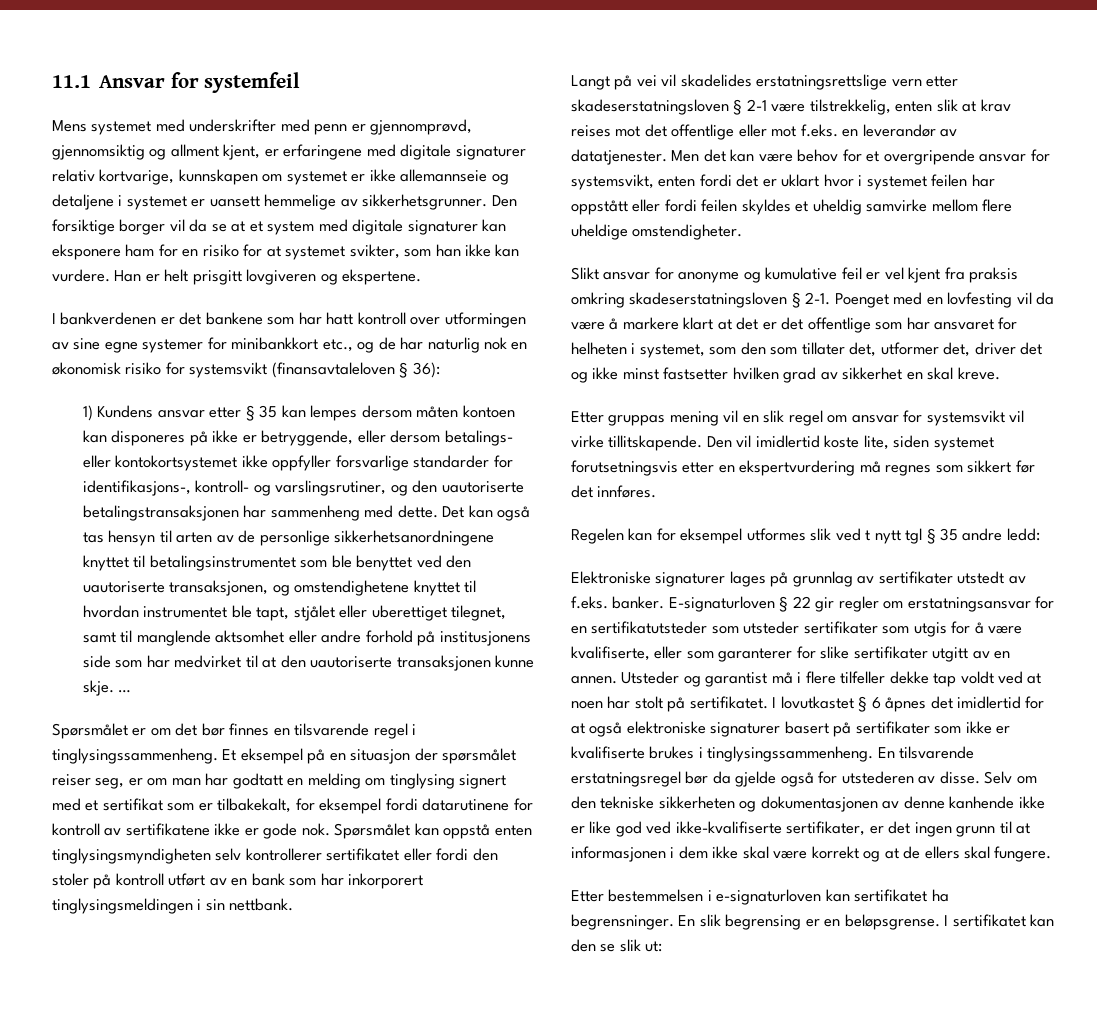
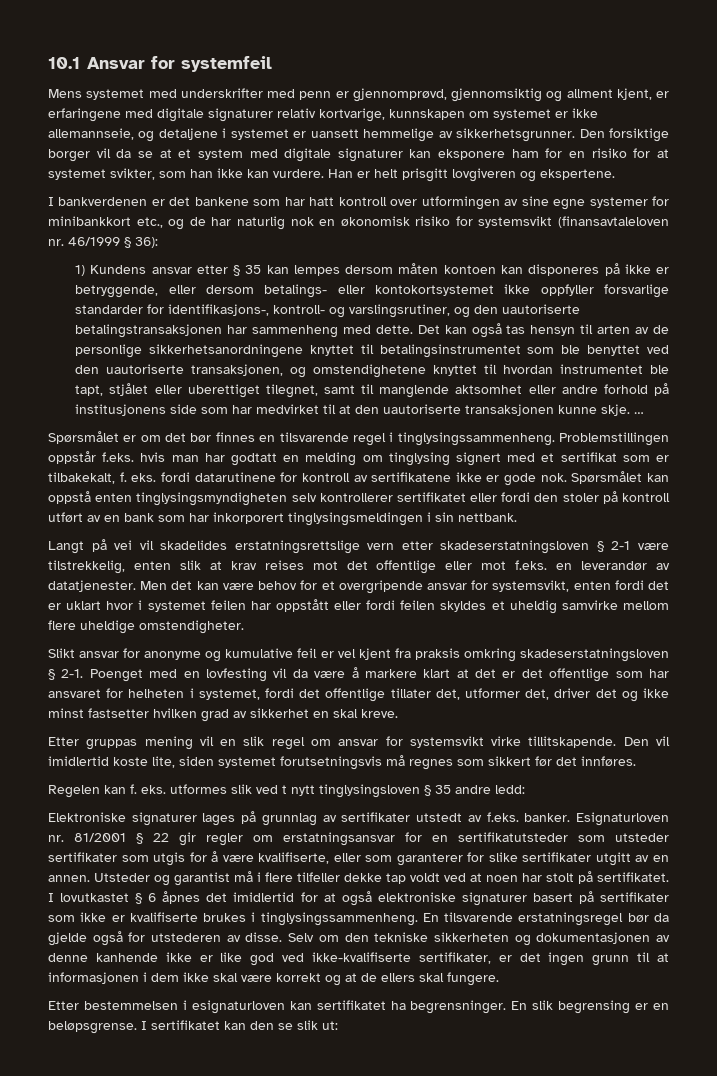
[52,75,91,88] 11.1 -> [48,57,80,69] 10.1
[400,169,488,182] allemannseie -> [48,128,134,140] allemannseie,
(395, 370) none -> [48,237,120,246] nr. 46/1999
[222,748,517,764] [52,774,168,789] Et eksempel på en situasjon der spørsmålet reiser seg, er om -> [559,432,669,446] [48,451,166,464] Problemstillingen oppstår f.eks. hvis
[295,798,382,814] for eksempel -> [119,472,157,482] f. eks.
[709,342,798,355] som den som -> [265,688,386,702] fordi det offentlige
[1009,410,1025,422] vil -> (484, 742) none
[682,460,856,476] etter en ekspertvurdering -> (382, 763) none
[656,528,743,544] for eksempel -> [130,784,166,794] f. eks.
[905,528,923,544] tgl -> [319,784,420,798] tinglysingsloven
[668,596,775,612] E-signaturloven -> [576,812,670,826] [48,833,126,842] Esignaturloven nr. 81/2001
[716,889,822,905] e-signaturloven -> [191,1000,285,1014] esignaturloven

